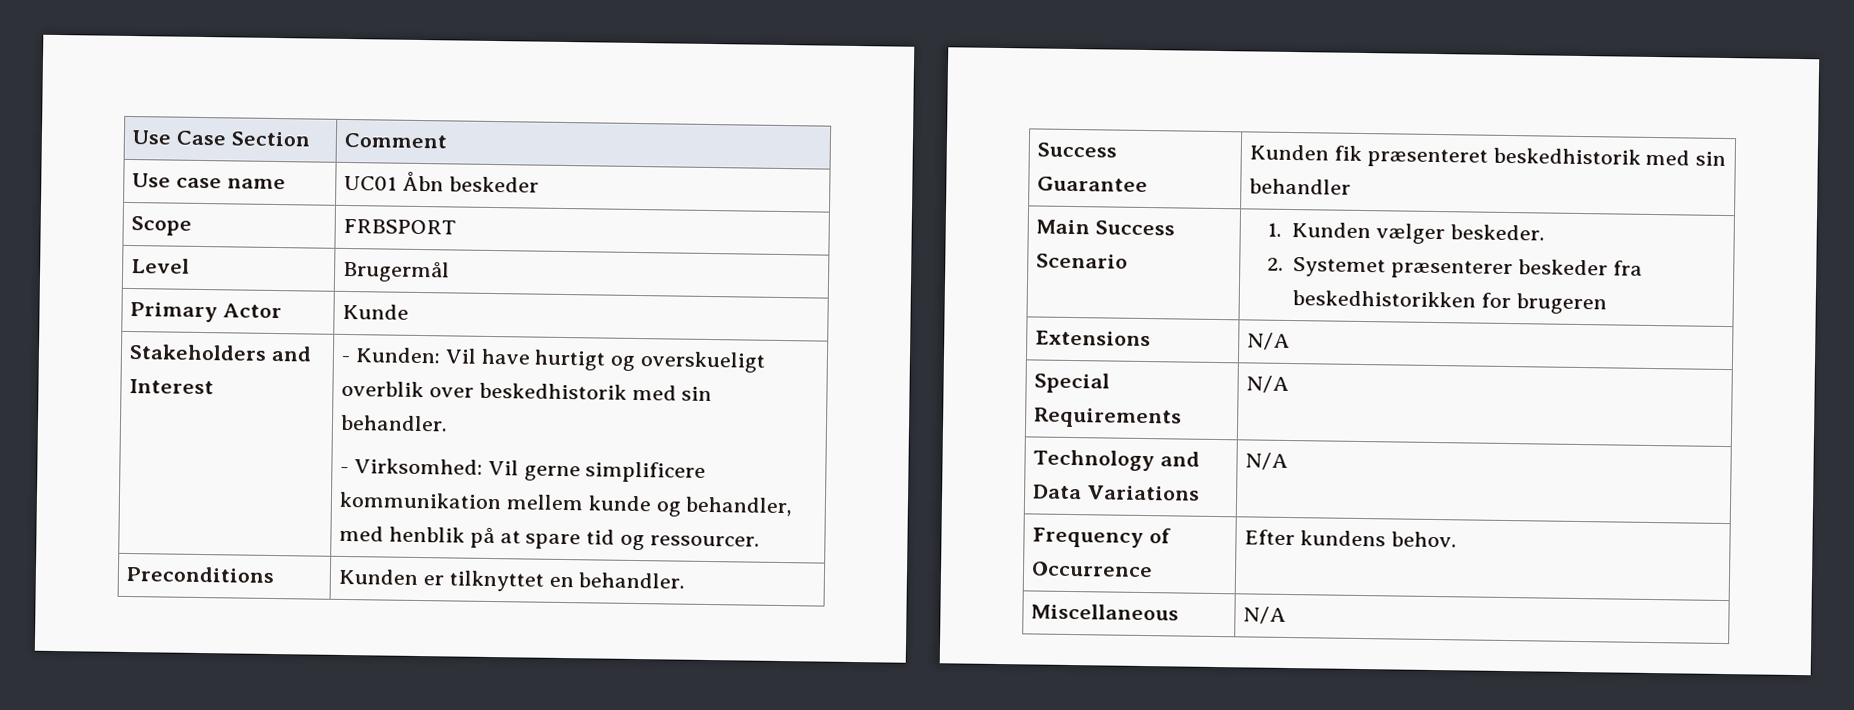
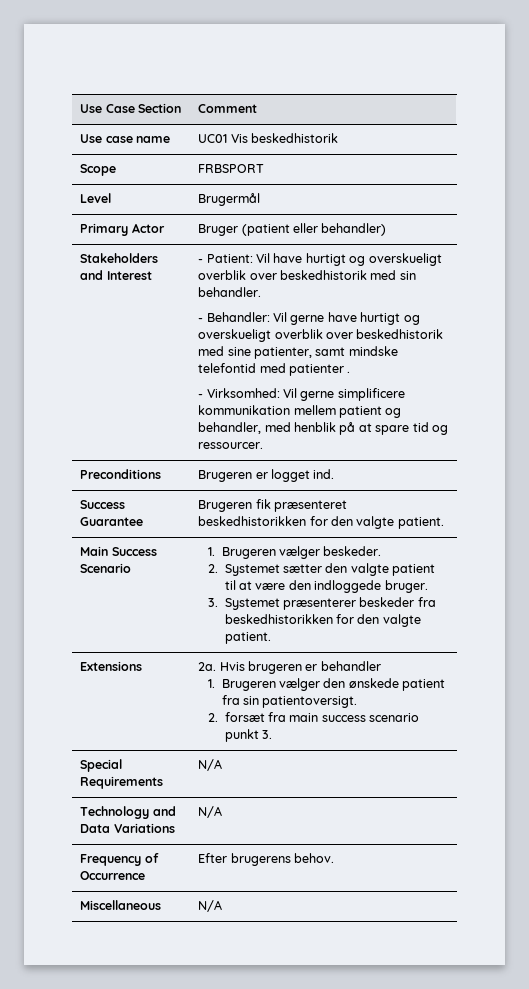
[401,170,539,193] Åbn beskeder -> [230,133,339,143] Vis beskedhistorik
[342,303,410,320] Kunde -> [198,223,387,236] Bruger (patient eller behandler)
[354,347,441,364] Kunden: -> [206,254,253,263] Patient:
(449, 423) none -> [198,312,420,325] [198,329,444,342] [198,346,398,359] [198,363,351,376] // - Behandler: Vil gerne have hurtigt og overskueligt overblik over beskedhistorik med sine patienter, samt mindske telefontid med patienter .
[587,495,652,512] kunde -> [339,406,383,418] patient
[338,568,686,592] Kunden er tilknyttet en behandler. -> [198,469,335,482] Brugeren er logget ind.
[1249,144,1330,161] Kunden -> [198,500,253,512] Brugeren
[1492,147,1727,167] [1249,178,1352,195] beskedhistorik med sin behandler -> [198,516,444,529] beskedhistorikken for den valgte patient.
[1291,222,1372,239] Kunden -> [221,547,276,559] Brugeren
(1387, 267) none -> [283,563,436,576] [224,580,428,593] [208,598,280,610] sætter den valgte patient til at være den indloggede bruger. // 3. Systemet
[1516,293,1608,315] [1035,330,1152,347] [1247,332,1291,351] brugeren // Extensions | N/A -> [357,614,421,627] [224,632,271,644] [80,661,143,671] [198,661,381,674] [208,678,446,691] [221,695,358,708] [208,712,420,722] [224,729,273,742] den valgte patient. // Extensions | 2a. Hvis brugeren er behandler // 1. Brugeren vælger den ønskede patient fra sin patientoversigt. // 2. forsæt fra main success scenario punkt 3.
[1299,530,1386,547] kundens -> [230,853,291,866] brugerens

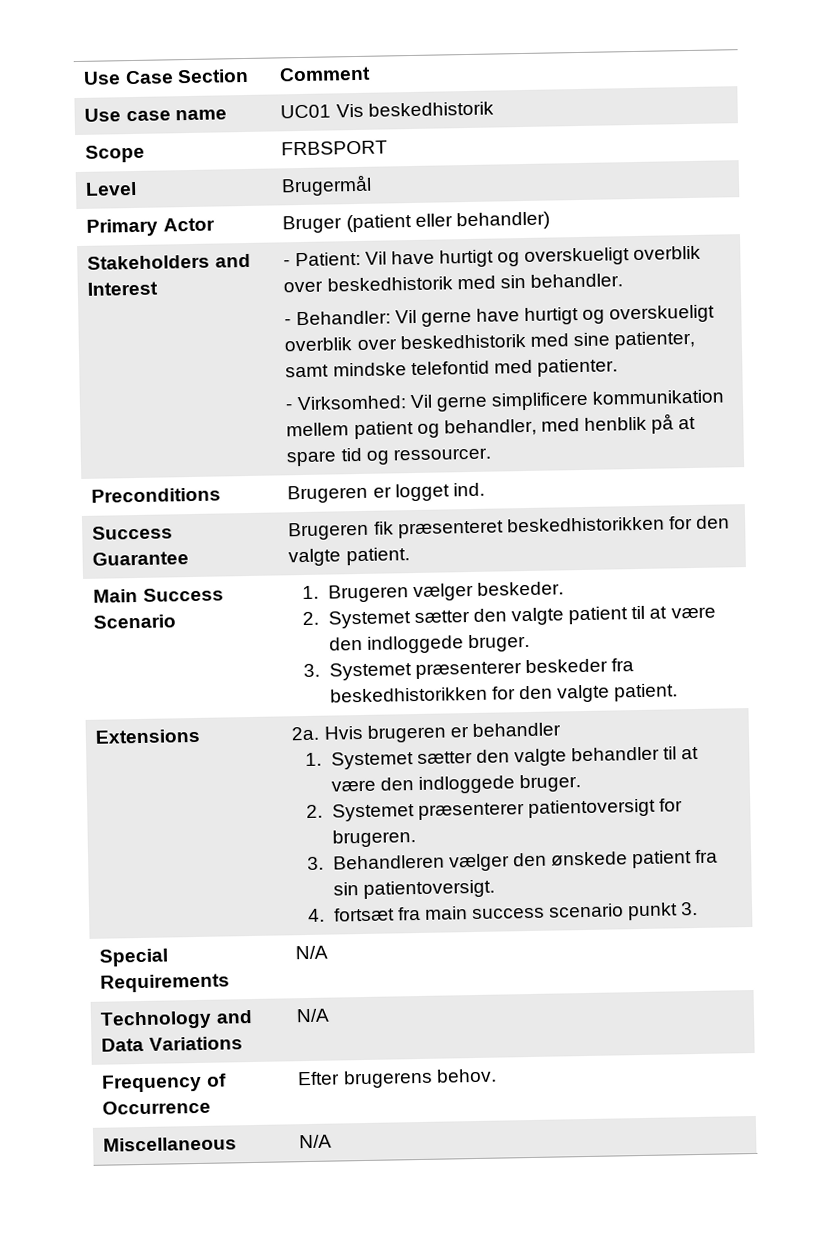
[289,364,351,376] patienter . -> [536,358,618,377] patienter.
[221,679,276,691] Brugeren -> [330,746,700,770] [330,774,582,794] [306,798,684,822] [331,829,416,848] [307,854,445,870] Systemet sætter den valgte behandler til at være den indloggede bruger. // 2. Systemet præsenterer patientoversigt for brugeren. // 3. Behandleren
[208,712,265,722] 2. forsæt -> [308,907,395,922] 4. fortsæt

